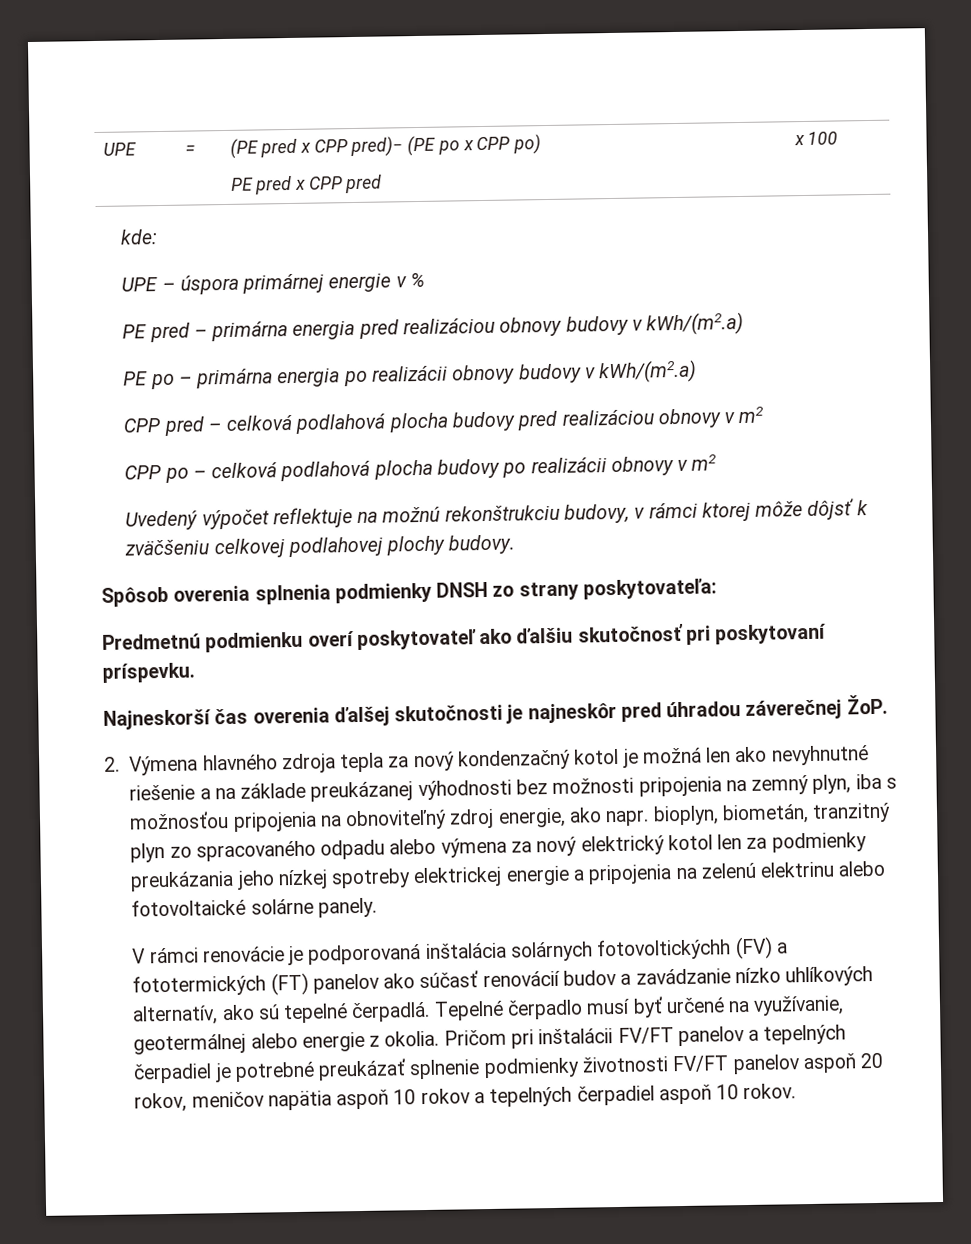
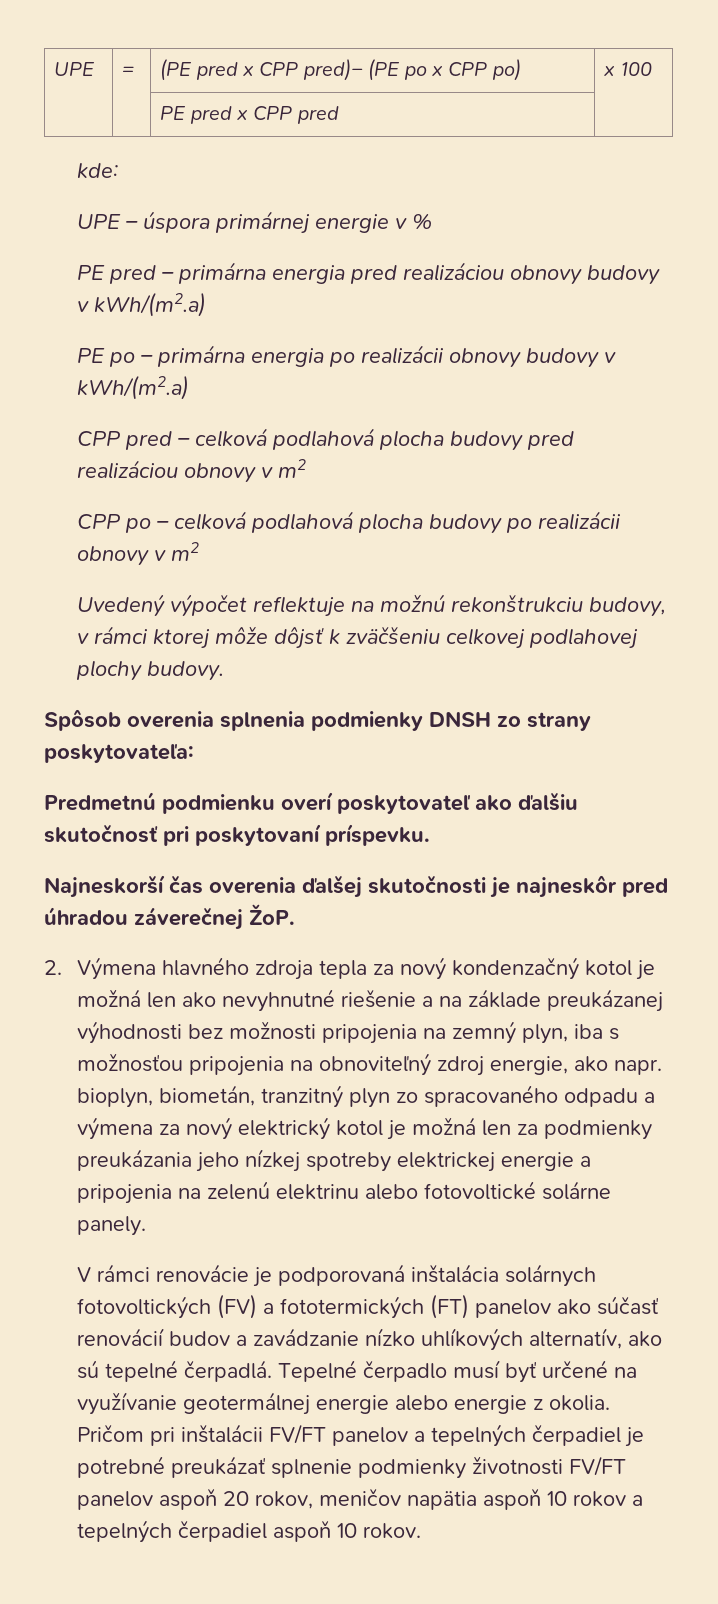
[389,838,437,855] alebo -> [643,1092,655,1103] a
(713, 842) none -> [386,1117,476,1140] je možná
[131,898,247,917] fotovoltaické -> [423,1181,536,1200] fotovoltické
[596,938,732,961] fotovoltickýchh -> [76,1296,211,1319] fotovoltických
[753,995,845,1016] [133,1033,247,1055] využívanie, geotermálnej -> [76,1392,389,1415] využívanie geotermálnej energie

